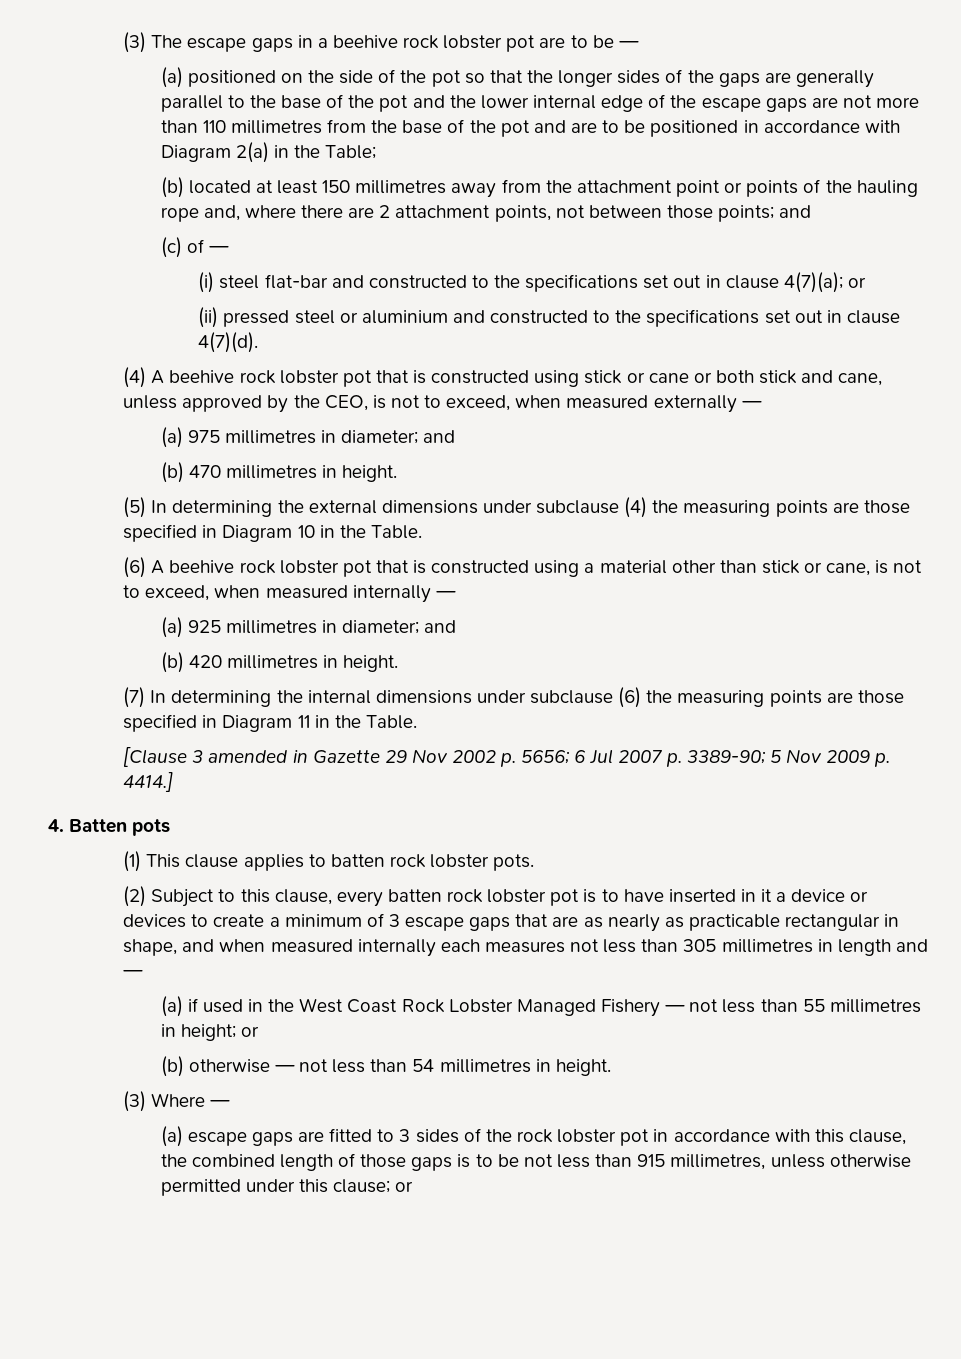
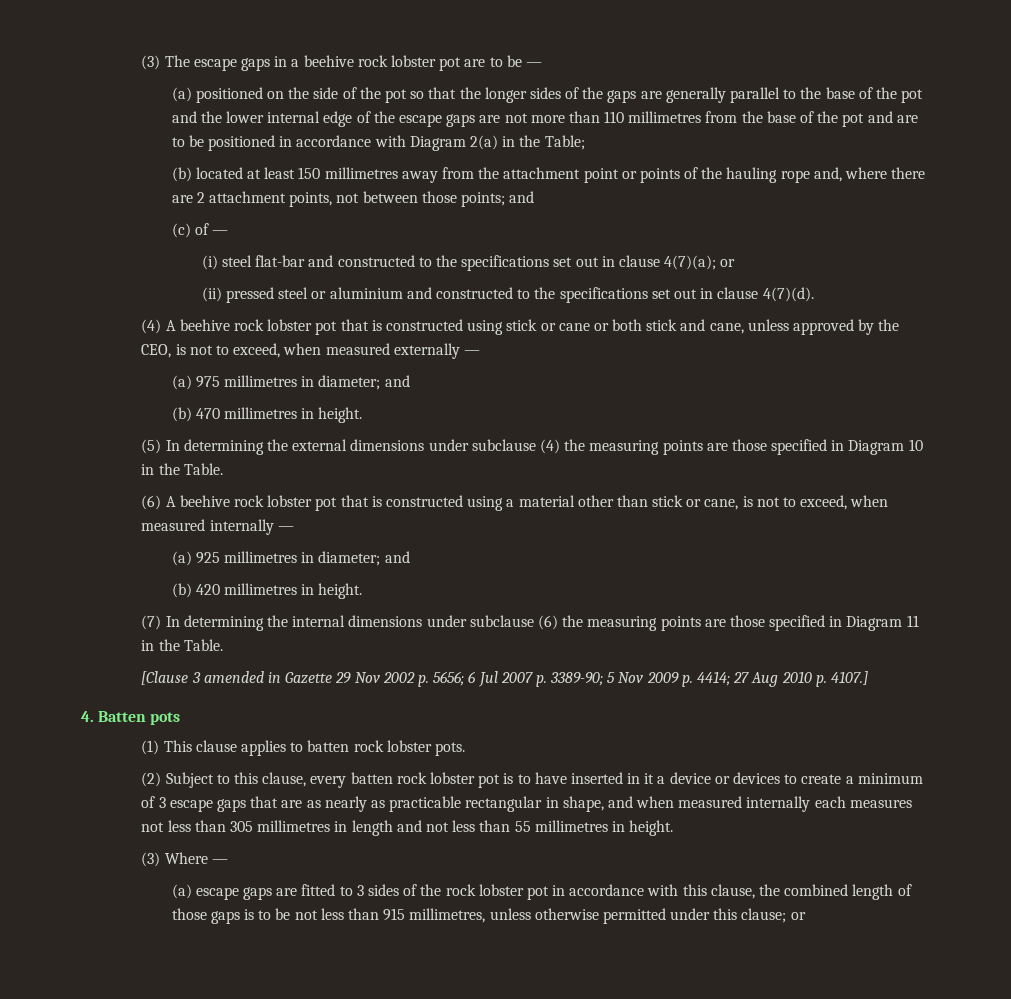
[123,772,174,792] 4414.] -> [696,671,868,687] 4414; 27 Aug 2010 p. 4107.]
[123,970,144,977] [160,996,686,1017] — // (a) if used in the West Coast Rock Lobster Managed Fishery — -> (422, 826) none
[180,1024,259,1041] [160,1056,551,1077] height; or // (b) otherwise — not less than 54 millimetres in -> (625, 826) none

